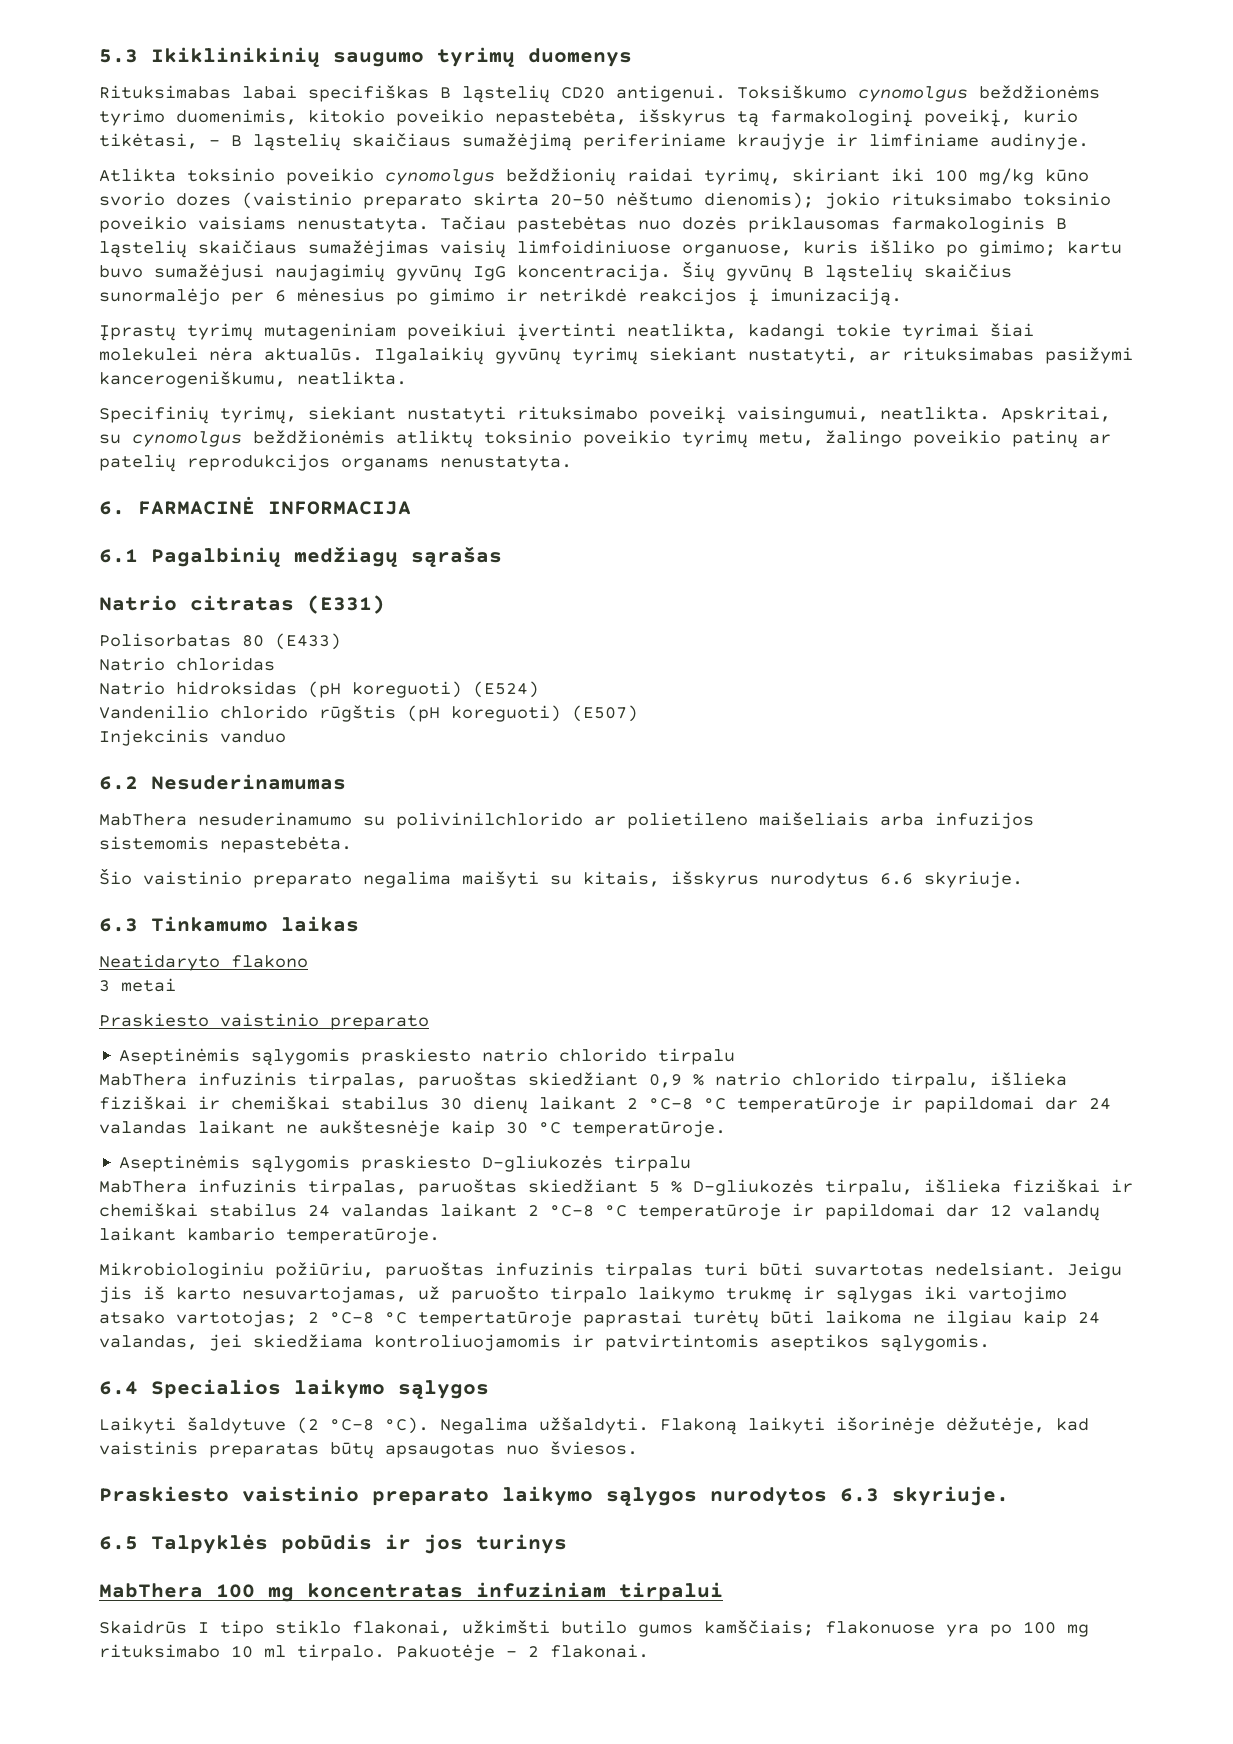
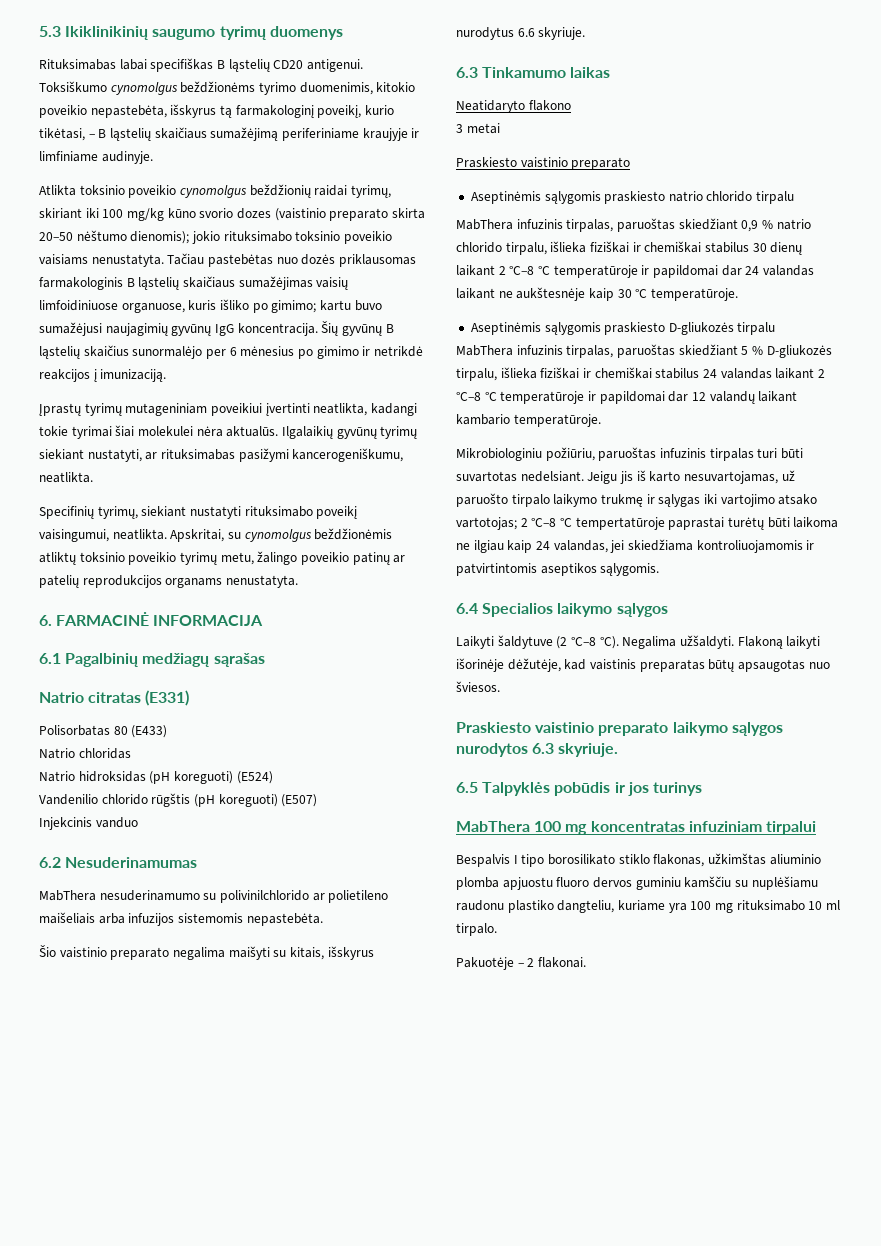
[99,1620,187,1634] Skaidrūs -> [456,854,510,867] Bespalvis
[275,1620,1012,1637] stiklo flakonai, užkimšti butilo gumos kamščiais; flakonuose yra po -> [547,853,821,867] [456,876,818,890] [456,900,687,913] borosilikato stiklo flakonas, užkimštas aliuminio plomba apjuostu fluoro dervos guminiu kamščiu su nuplėšiamu raudonu plastiko dangteliu, kuriame yra
(385, 1652) none -> (497, 929) //

